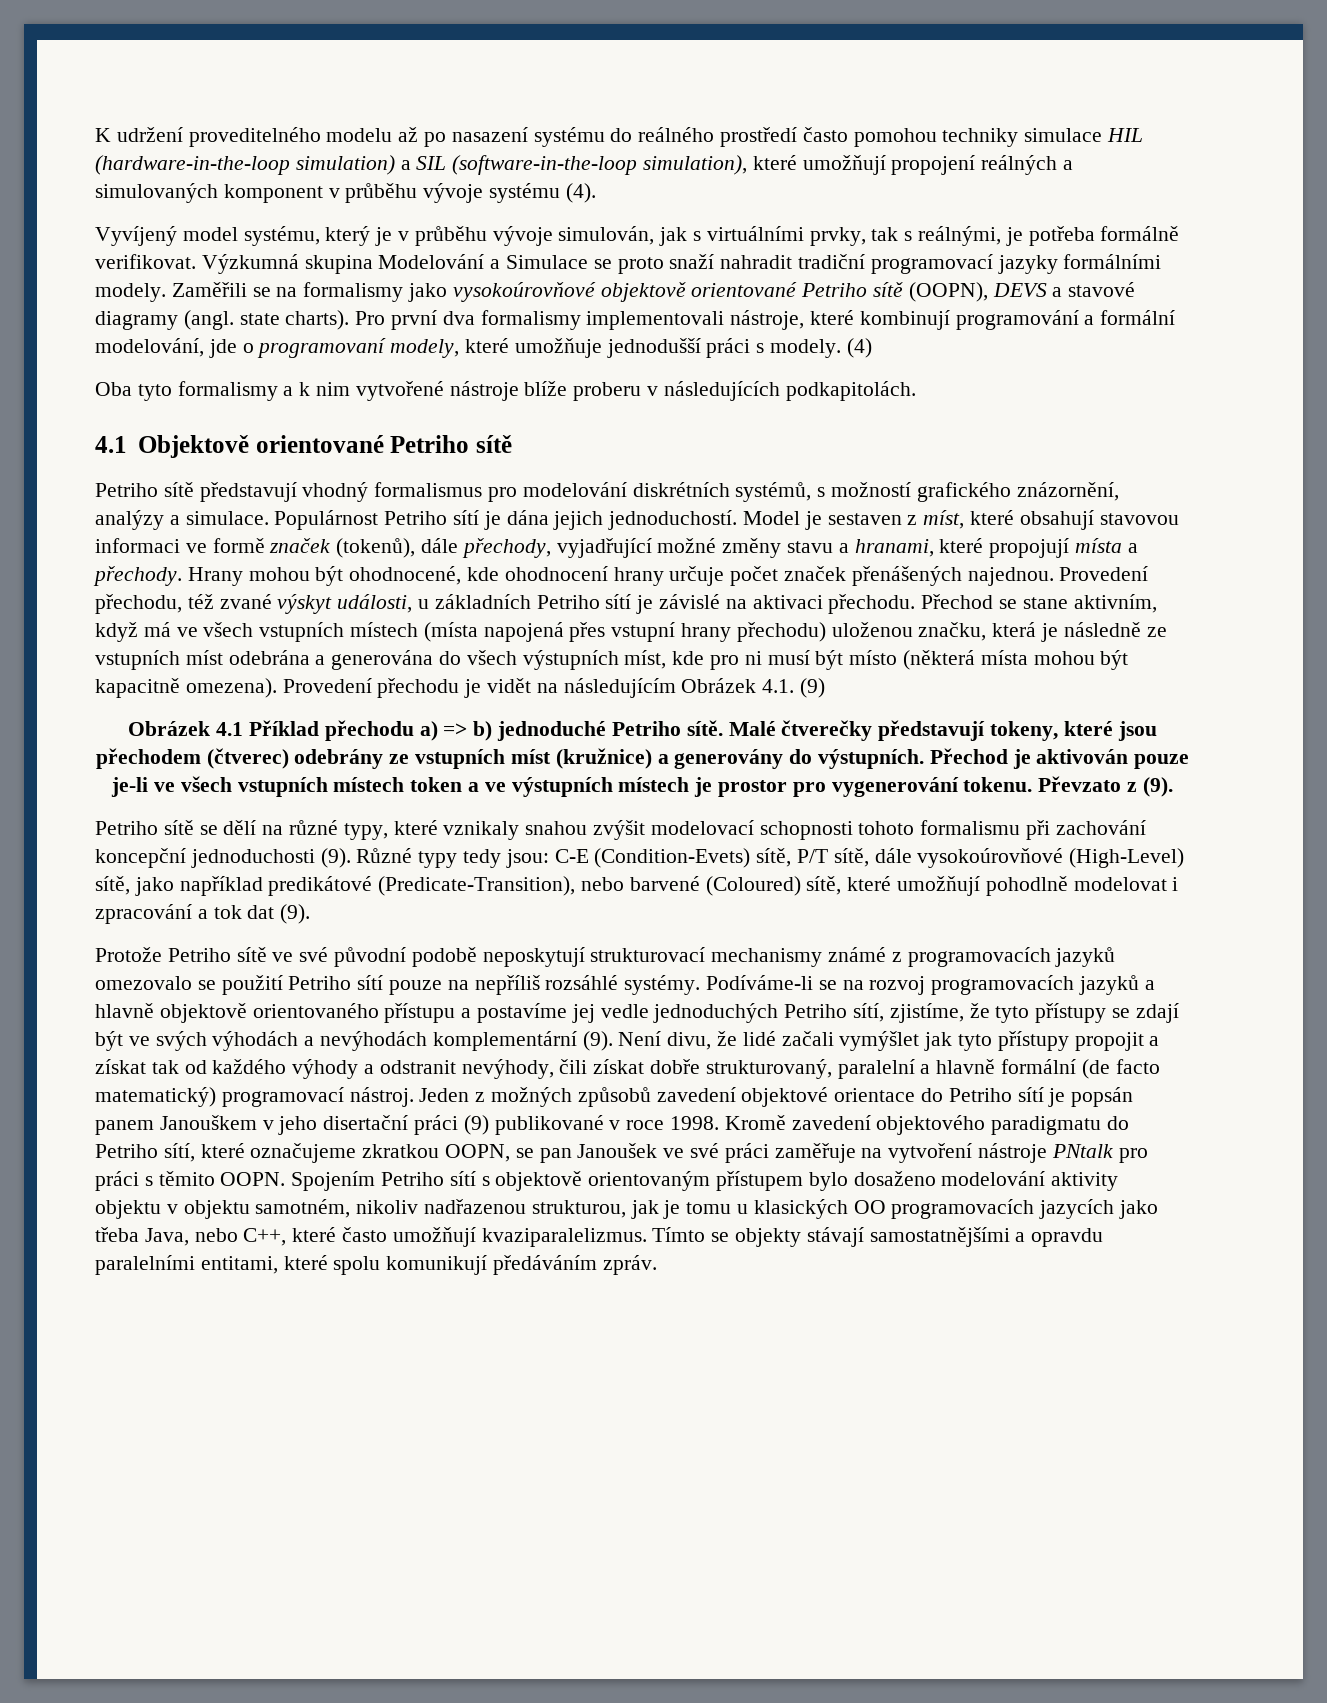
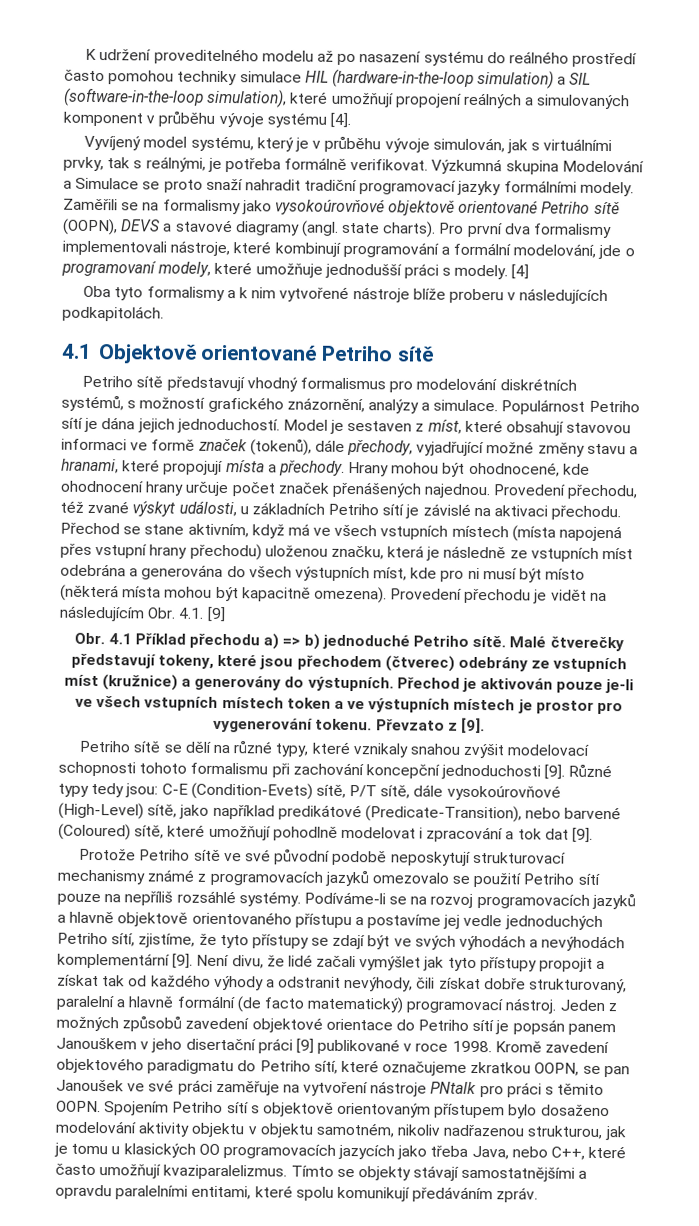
[565,183,596,203] (4). -> [329,112,351,128] [4].
[846,338,872,358] (4) -> [511,264,530,280] [4]
[681,678,826,698] [128,721,211,736] Obrázek 4.1. (9) // Obrázek -> [147,606,226,623] [74,632,106,645] Obr. 4.1. [9] // Obr.
[1142,777,1173,797] (9). -> [460,717,485,734] [9].
[320,848,351,868] (9). -> [544,764,566,780] [9].
[280,904,311,924] (9). -> [572,827,594,843] [9].
[582,1031,613,1051] (9). -> [172,953,194,969] [9].
[463,1115,489,1135] (9) -> [295,1038,314,1054] [9]

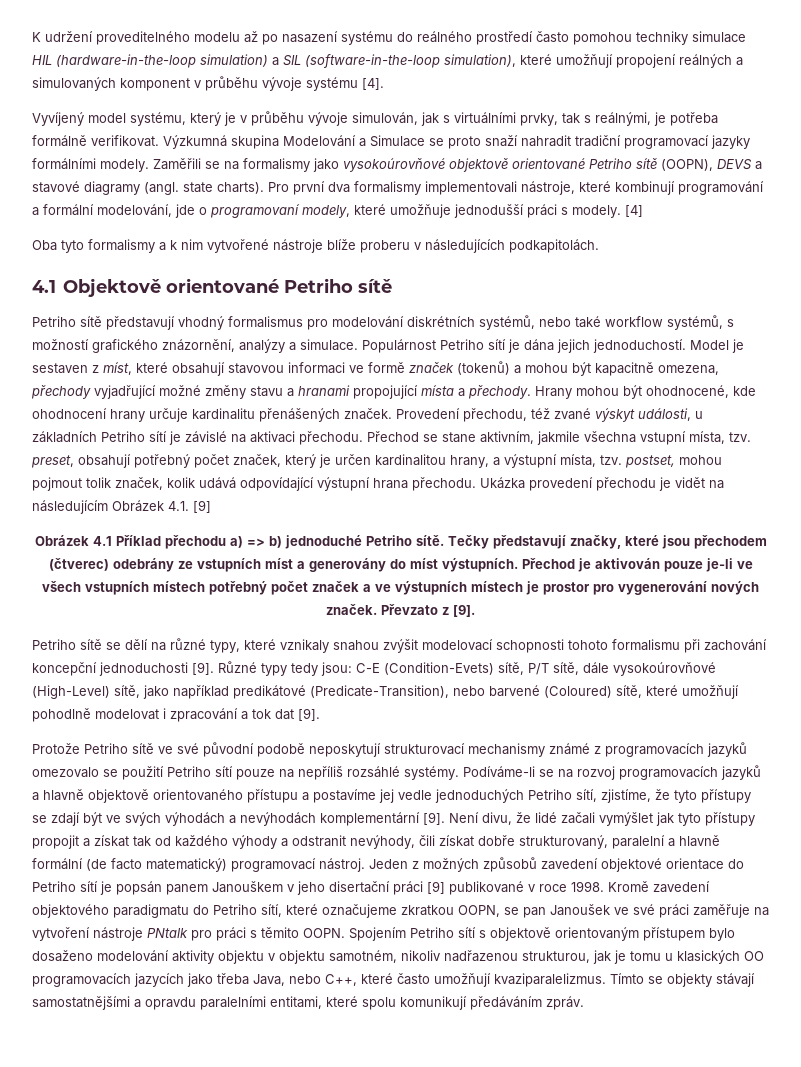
(124, 403) none -> [539,315,723,330] nebo také workflow systémů,
[249,438,414,456] (tokenů), dále přechody, -> [457,361,719,376] [31,385,91,399] (tokenů) a mohou být kapacitně omezena, přechody
[61,458,224,476] hranami, které propojují -> [298,385,418,399] hranami propojující
[231,481,492,499] počet značek přenášených najednou. -> [192,408,392,422] kardinalitu přenášených značek.
[251,523,623,542] [60,543,634,562] [60,563,586,583] [60,584,463,604] když má ve všech vstupních místech (místa napojená přes vstupní hrany přechodu) uloženou značku, která je následně ze vstupních míst odebrána a generována do všech výstupních míst, kde pro ni musí být místo (některá místa mohou být kapacitně omezena). Provedení -> [537,431,751,445] [31,454,722,468] [32,477,593,491] jakmile všechna vstupní místa, tzv. preset, obsahují potřebný počet značek, který je určen kardinalitou hrany, a výstupní místa, tzv. postset, mohou pojmout tolik značek, kolik udává odpovídající výstupní hrana přechodu. Ukázka provedení
[147,607,177,619] Obr. -> [112,500,164,512] Obrázek
[74,632,106,645] Obr. -> [34,535,89,546] Obrázek
[509,635,624,652] [70,653,214,669] Malé čtverečky představují tokeny, -> [447,535,621,549] Tečky představují značky,
[101,674,178,691] (kružnice) -> (293, 563) none
(305, 682) none -> [409,558,438,569] míst
[286,697,331,709] token -> [209,581,359,595] potřebný počet značek
[315,718,373,731] tokenu. -> [711,581,759,595] [326,604,377,615] nových značek.

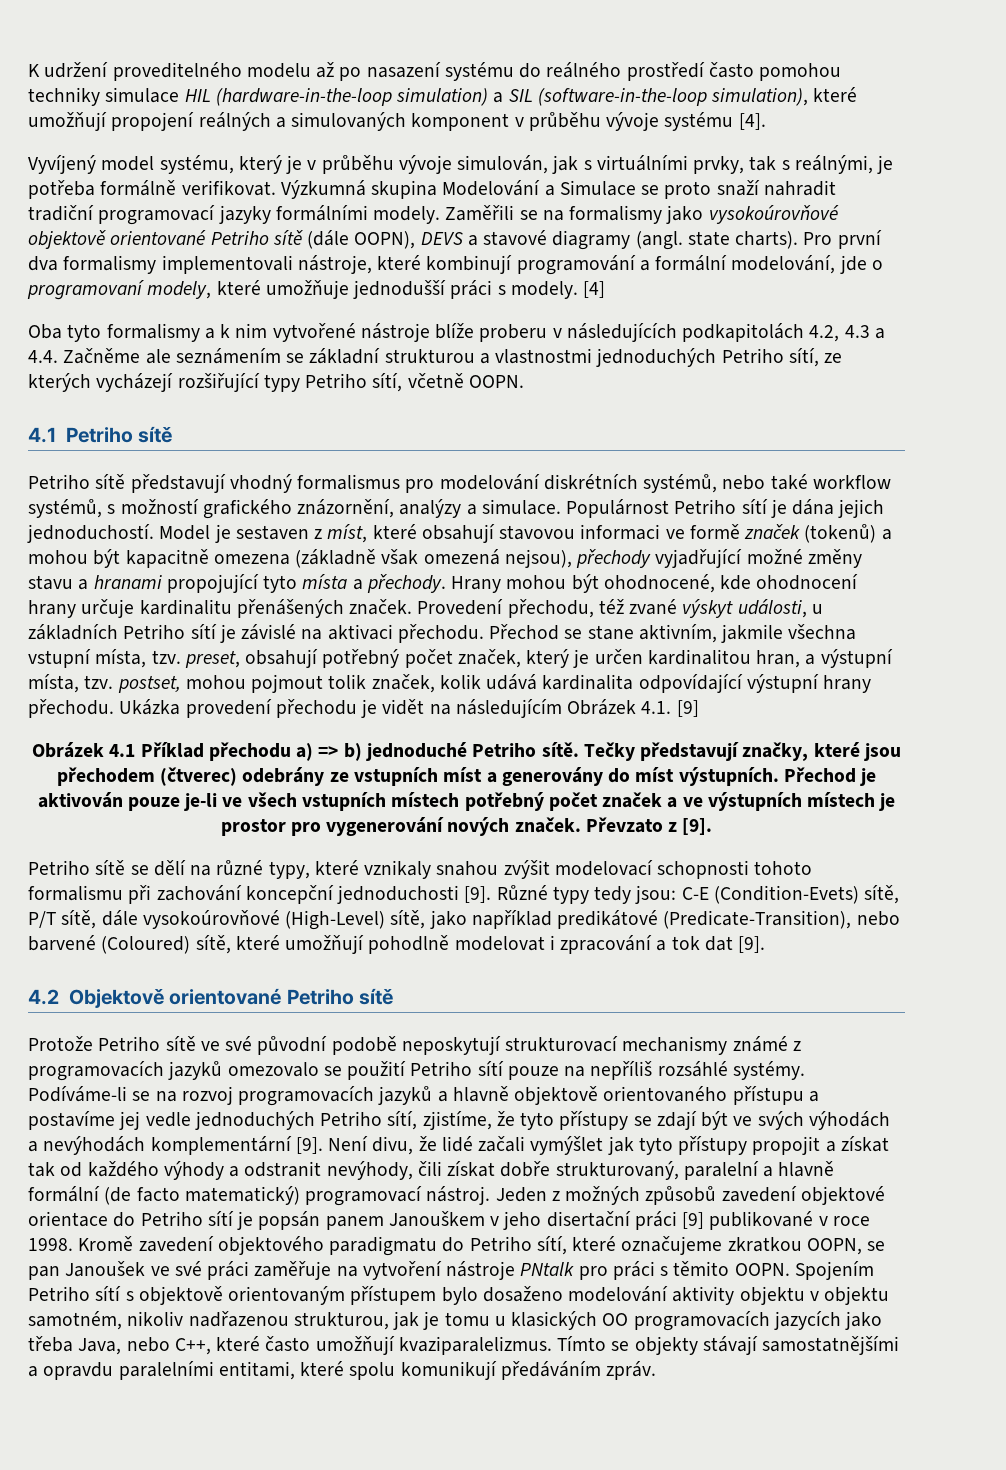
[661,159,713,171] (OOPN), -> [307,230,416,249] (dále OOPN),
[509,239,599,253] [32,278,279,297] podkapitolách. // 4.1 Objektově orientované -> [682,323,885,342] [28,348,843,367] [28,373,524,392] [28,427,56,443] podkapitolách 4.2, 4.3 a 4.4. Začněme ale seznámením se základní strukturou a vlastnostmi jednoduchých Petriho sítí, ze kterých vycházejí rozšiřující typy Petriho sítí, včetně OOPN. // 4.1
[658,365,719,375] omezena, -> [213,549,572,568] omezena (základně však omezená nejsou),
(418, 392) none -> [263,575,298,593] tyto
[450,455,489,468] hrany, -> [756,650,801,668] hran,
(236, 483) none -> [542,674,634,690] kardinalita
[373,478,408,489] hrana -> [823,675,872,693] hrany
(320, 714) none -> [28,988,393,1008] // 4.2 Objektově orientované Petriho sítě

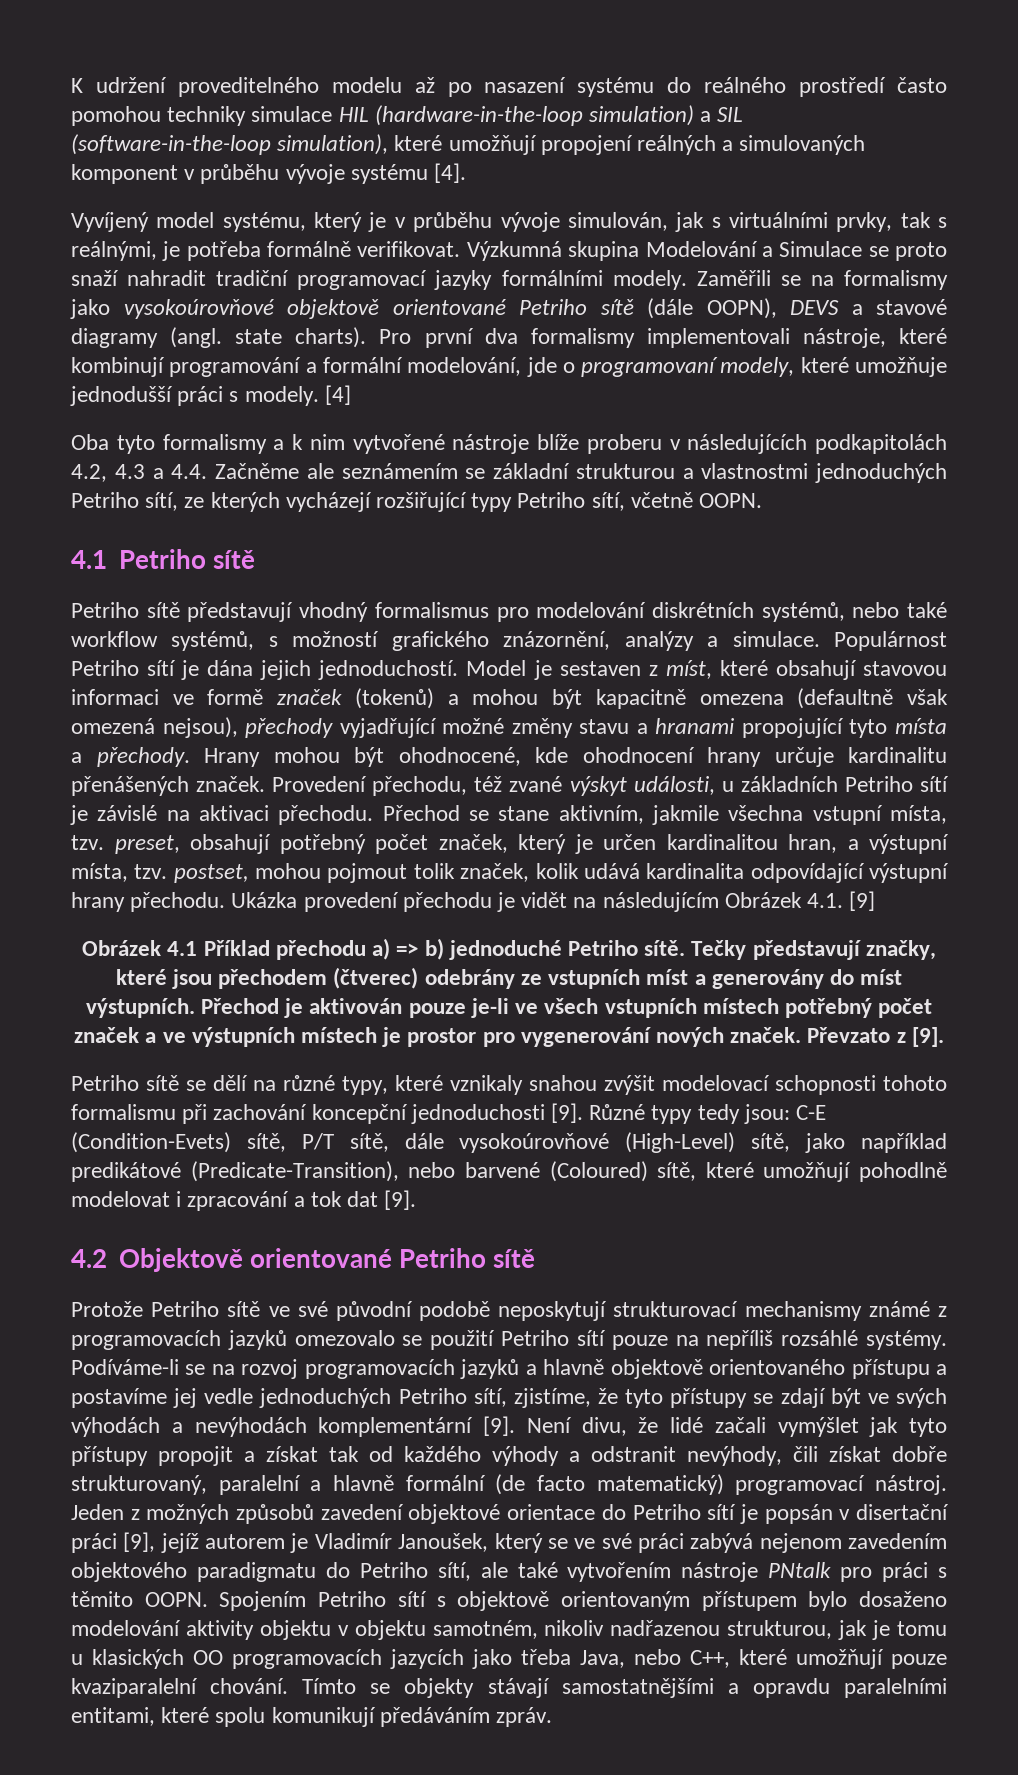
[295,549,377,568] (základně -> [797,688,894,709] (defaultně
[325,1211,870,1230] [28,1236,214,1252] panem Janouškem v jeho disertační práci [9] publikované v roce 1998. Kromě zavedení -> [839,1504,950,1520] [71,1532,948,1553] v disertační práci [9], jejíž autorem je Vladimír Janoušek, který se ve své práci zabývá nejenom zavedením
[572,1236,886,1255] [28,1261,442,1280] které označujeme zkratkou OOPN, se pan Janoušek ve své práci zaměřuje na vytvoření -> [480,1562,672,1582] ale také vytvořením
[265,1336,552,1355] často umožňují kvaziparalelizmus. -> [796,1649,947,1669] [71,1678,289,1698] umožňují pouze kvaziparalelní chování.

